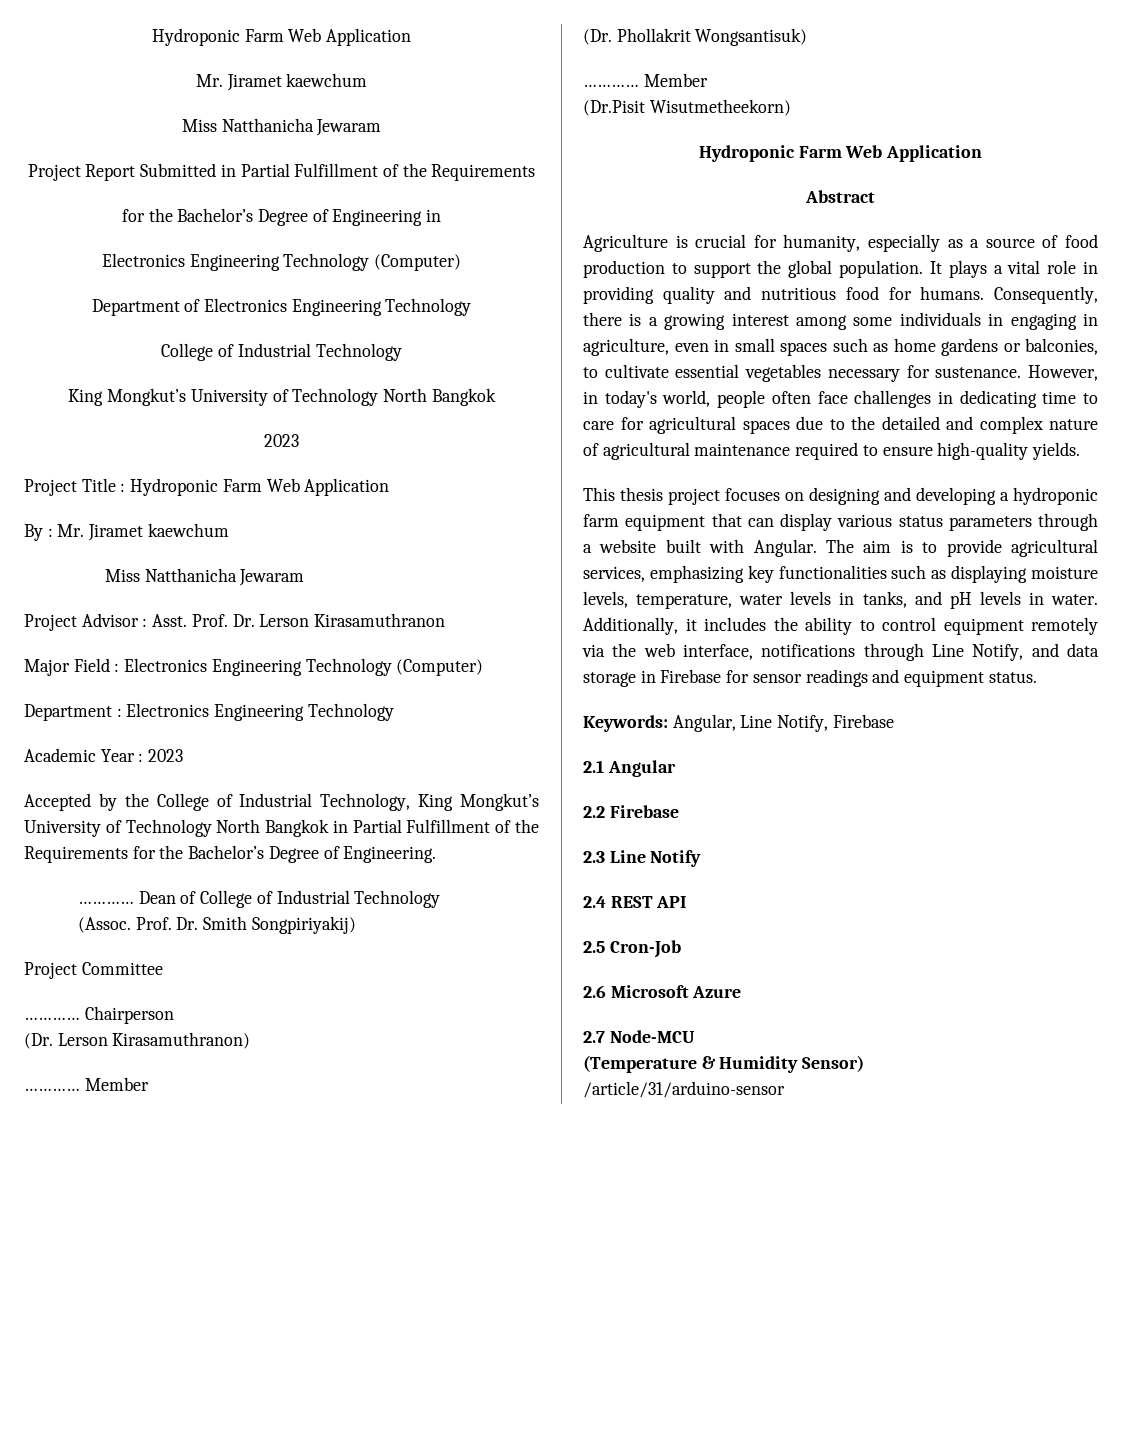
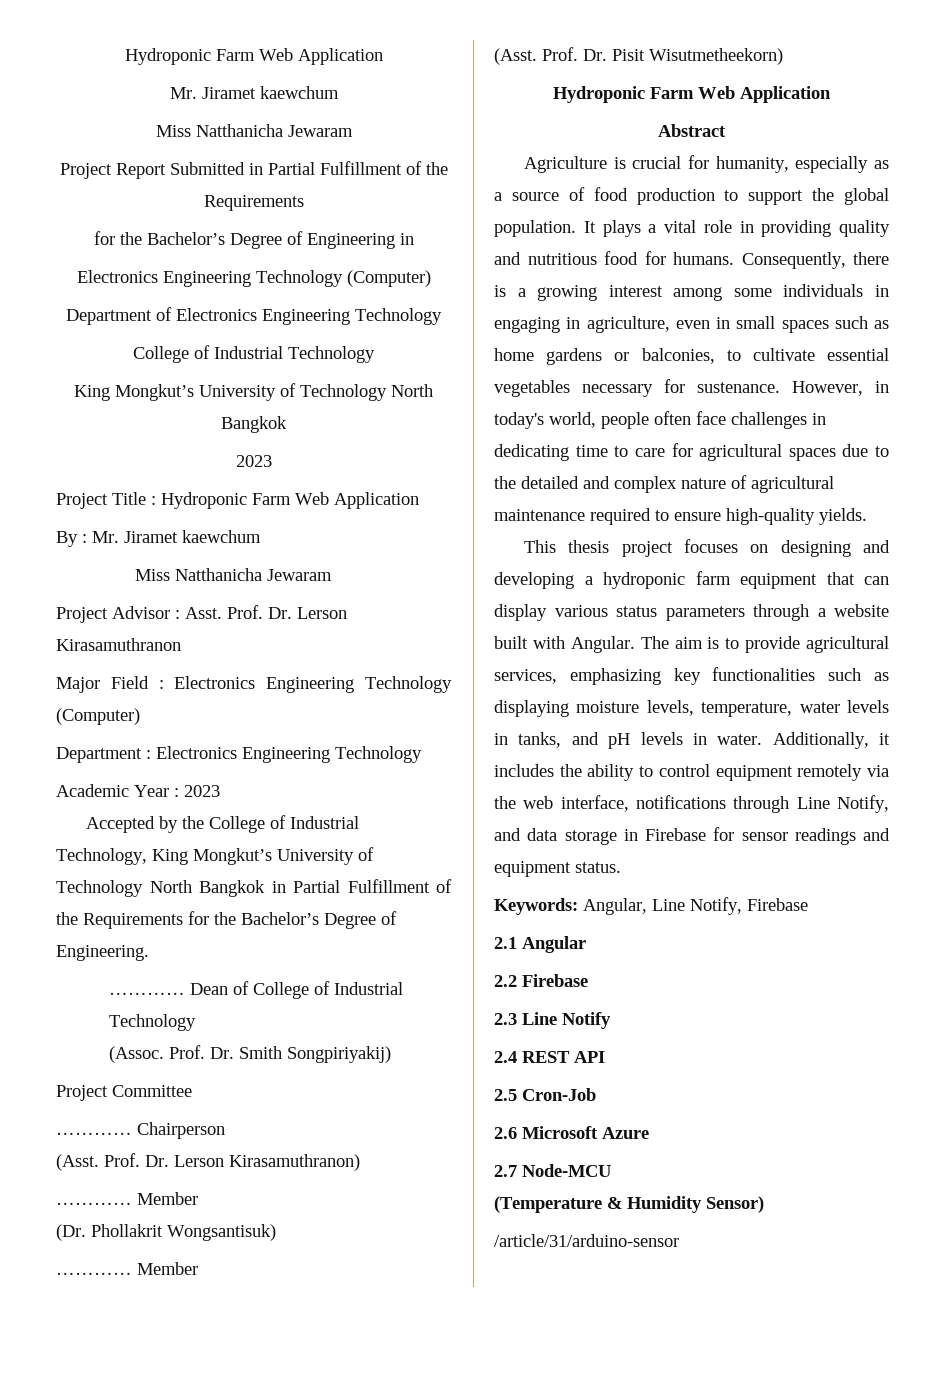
[24,1033,53,1049] (Dr. -> [56,1153,169,1171] (Asst. Prof. Dr.
[583,100,645,116] (Dr.Pisit -> [494,47,645,65] (Asst. Prof. Dr. Pisit

